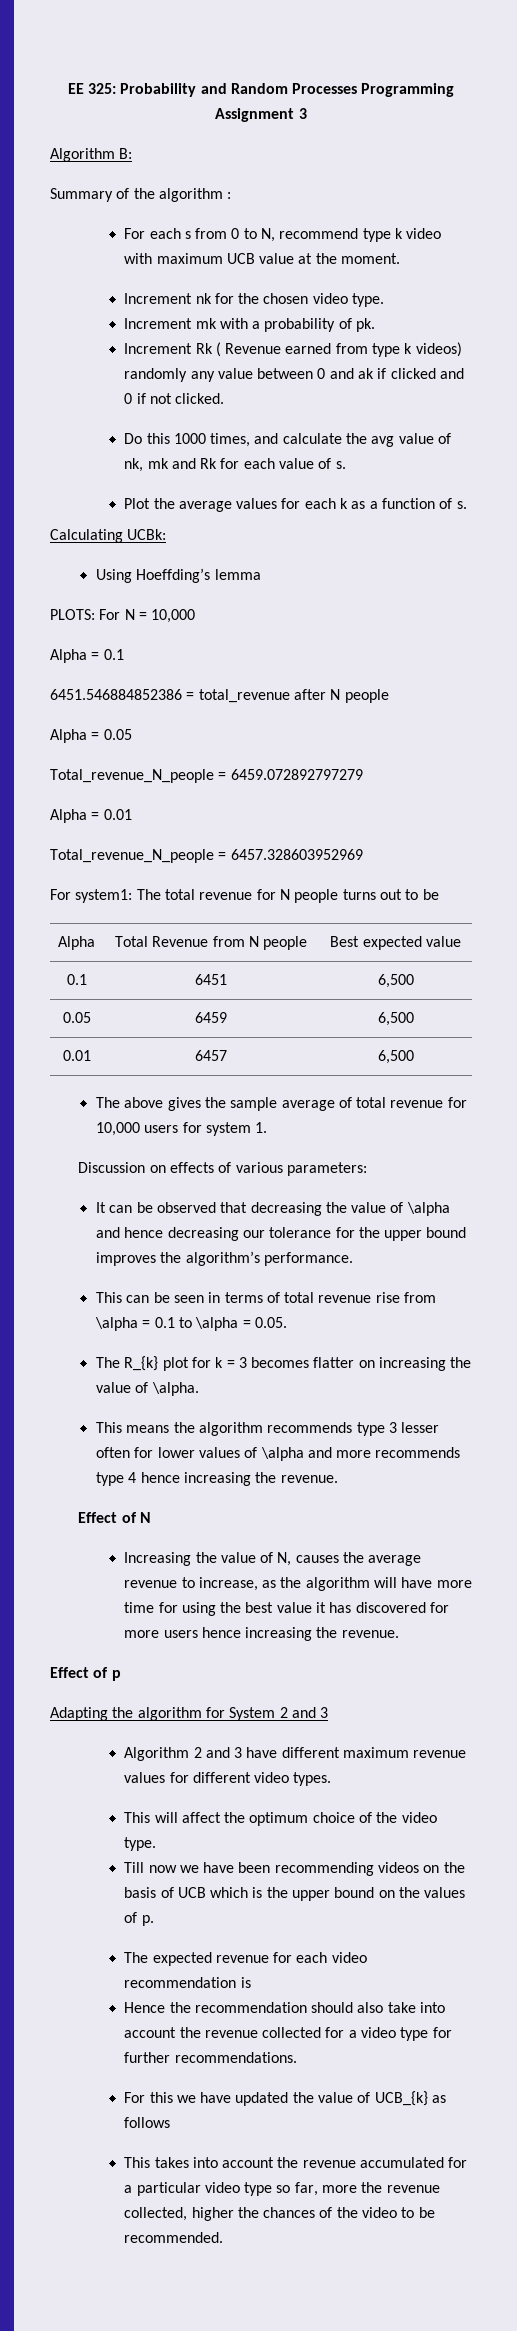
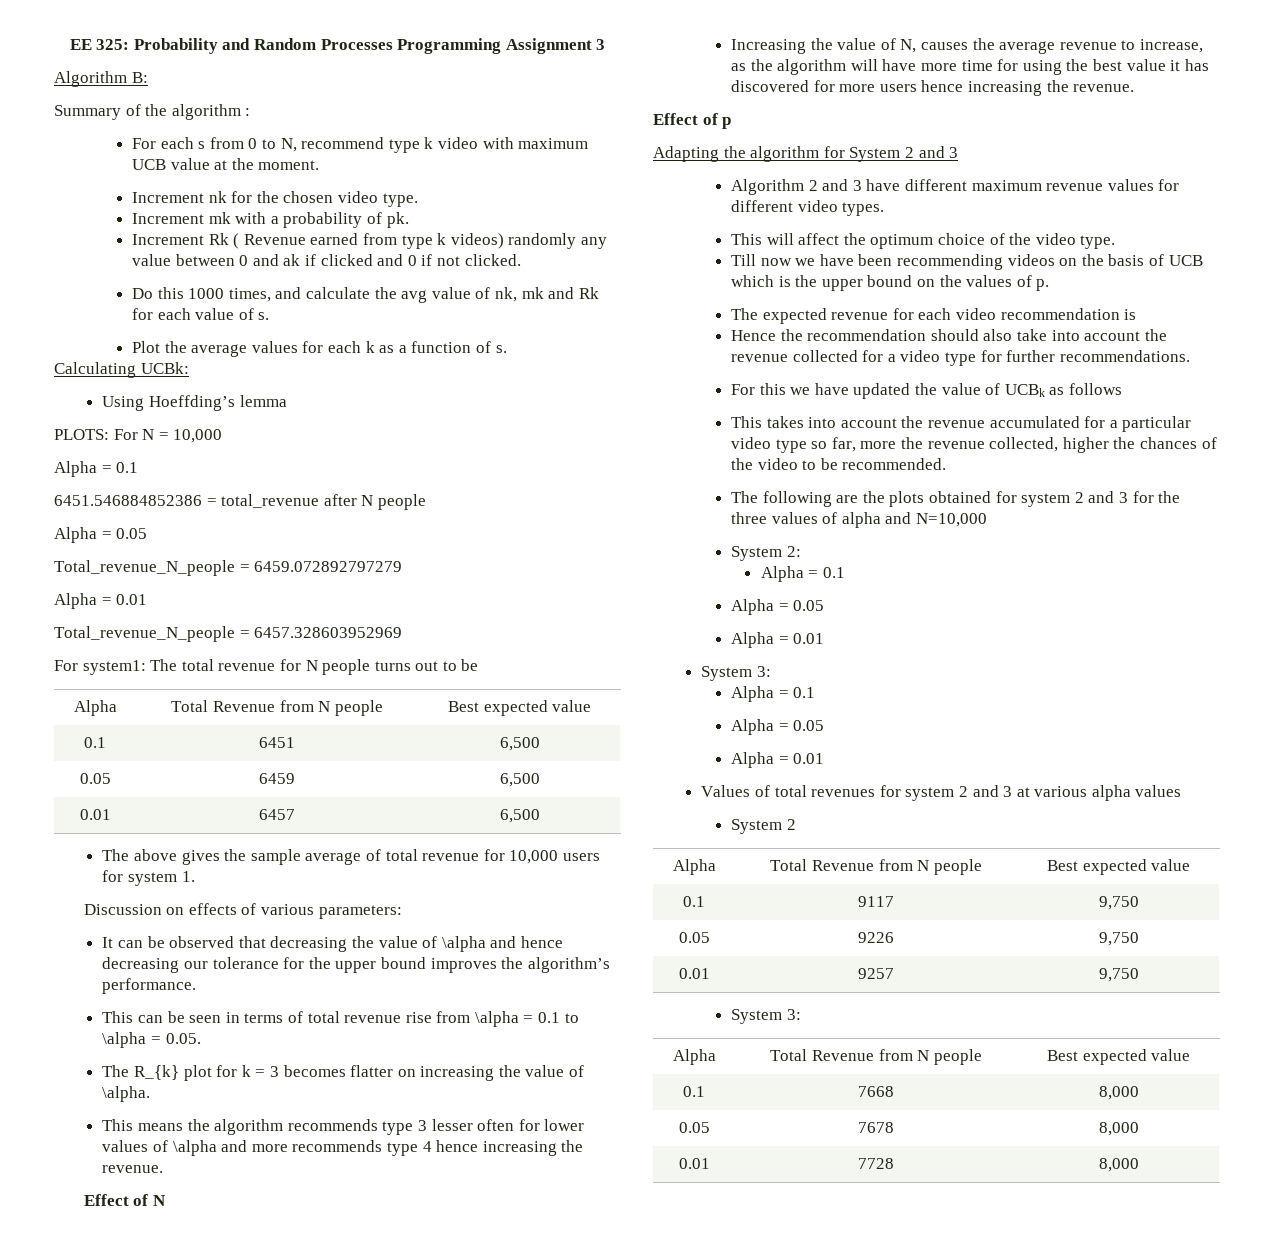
[374,2091,428,2106] UCB_{k} -> [1004,384,1045,397] UCBk
(224, 2237) none -> [731,491,1181,507] [731,512,988,528] [731,546,801,561] [760,566,845,582] [731,599,825,615] [731,632,825,648] [701,666,771,681] [731,686,816,702] [731,719,825,735] [731,752,825,768] [701,785,1182,801] [731,819,796,834] [672,859,716,875] [770,859,982,875] [1046,859,1191,875] [683,896,705,907] [858,896,894,907] [1098,896,1139,910] [678,932,710,943] [858,932,894,943] [1098,932,1139,946] [678,968,710,979] [858,968,894,979] [1098,968,1139,982] [731,1009,801,1024] [672,1049,716,1065] [770,1049,982,1065] [1046,1049,1191,1065] [683,1086,705,1097] [858,1086,894,1097] [1098,1086,1139,1100] [678,1122,710,1133] [858,1122,894,1133] [1098,1122,1139,1136] [678,1158,710,1169] [858,1158,894,1169] [1098,1158,1139,1172] // The following are the plots obtained for system 2 and 3 for the three values of alpha and N=10,000 // System 2: // Alpha = 0.1 // Alpha = 0.05 // Alpha = 0.01 // System 3: // Alpha = 0.1 // Alpha = 0.05 // Alpha = 0.01 // Values of total revenues for system 2 and 3 at various alpha values // System 2 // Alpha | Total Revenue from N people | Best expected value // 0.1 | 9117 | 9,750 // 0.05 | 9226 | 9,750 // 0.01 | 9257 | 9,750 // System 3: // Alpha | Total Revenue from N people | Best expected value // 0.1 | 7668 | 8,000 // 0.05 | 7678 | 8,000 // 0.01 | 7728 | 8,000

